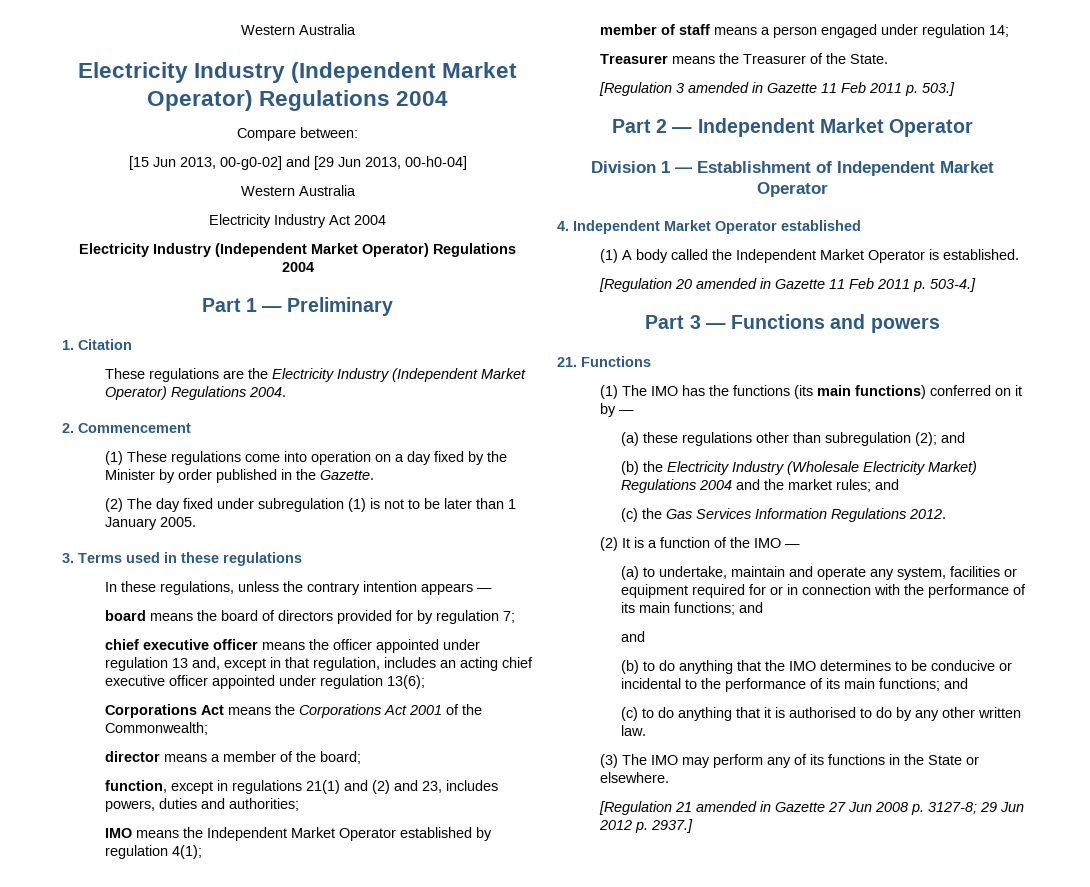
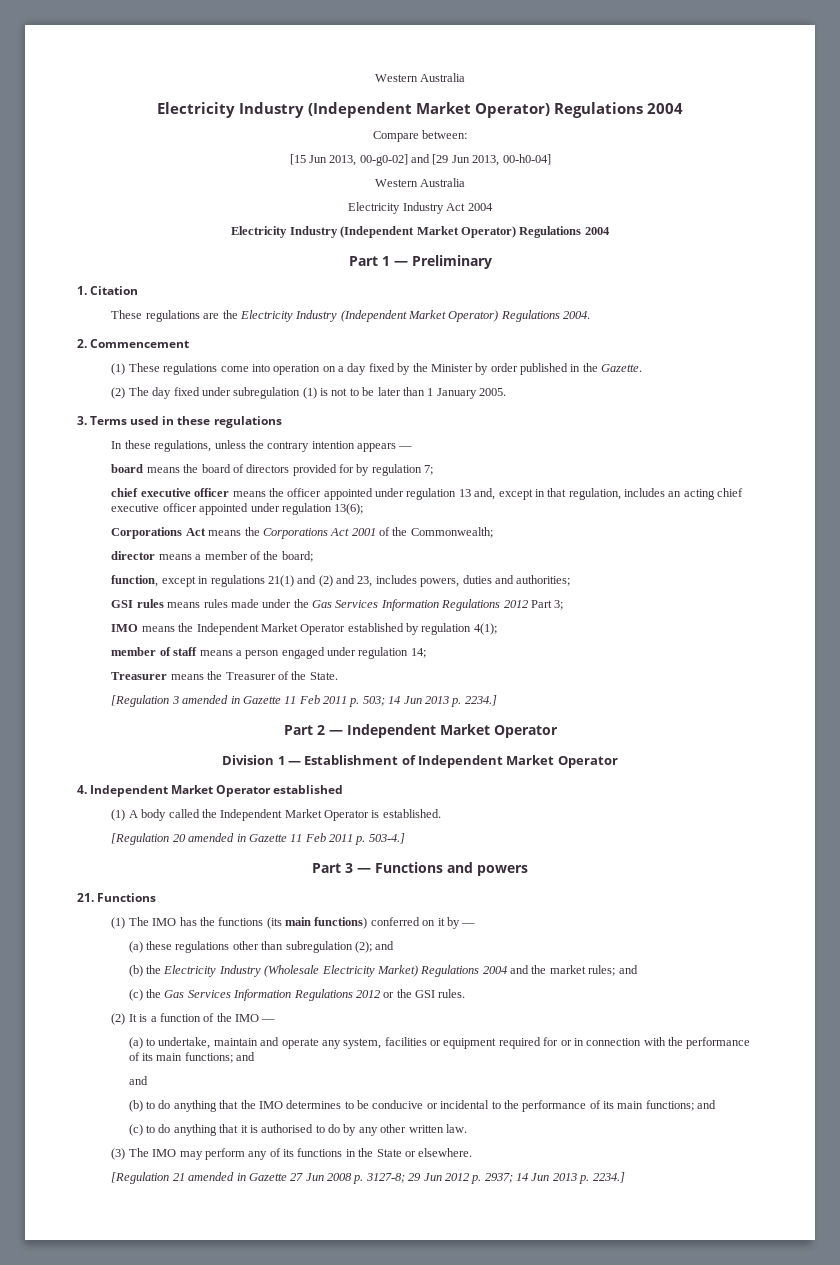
(299, 804) none -> [111,599,564,611] // GSI rules means rules made under the Gas Services Information Regulations 2012 Part 3;
[921,82,955,96] 503.] -> [362,695,497,707] 503; 14 Jun 2013 p. 2234.]
[908,509,946,519] 2012. -> [355,989,466,998] 2012 or the GSI rules.
[650,819,693,833] 2937.] -> [484,1172,625,1184] 2937; 14 Jun 2013 p. 2234.]

